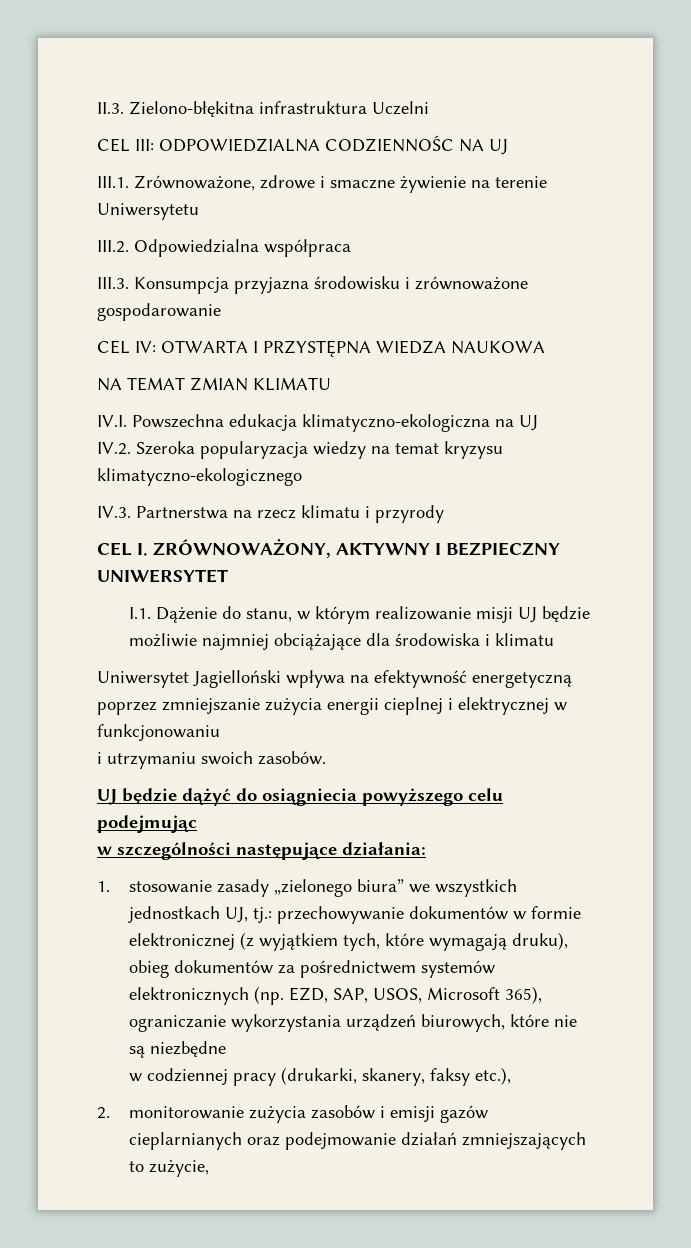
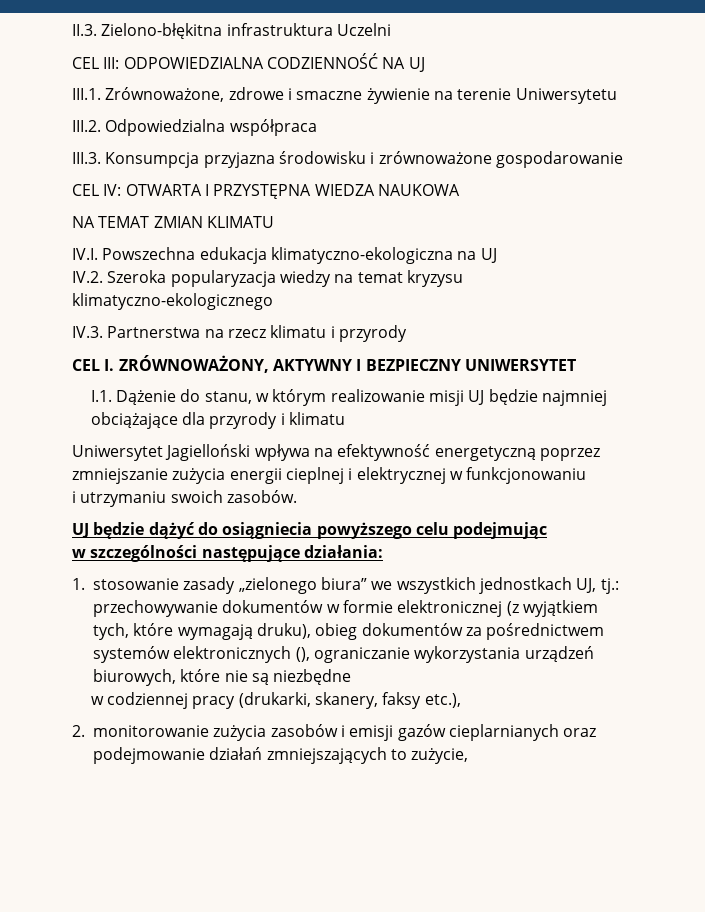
[325,135,454,152] CODZIENNOŚC -> [266,53,378,69] CODZIENNOŚĆ
[128,633,197,647] możliwie -> (538, 397) none
[394,633,480,647] środowiska -> [209,412,278,429] przyrody
[253,986,542,1005] (np. EZD, SAP, USOS, Microsoft 365), -> [295,647,310,662] (),

